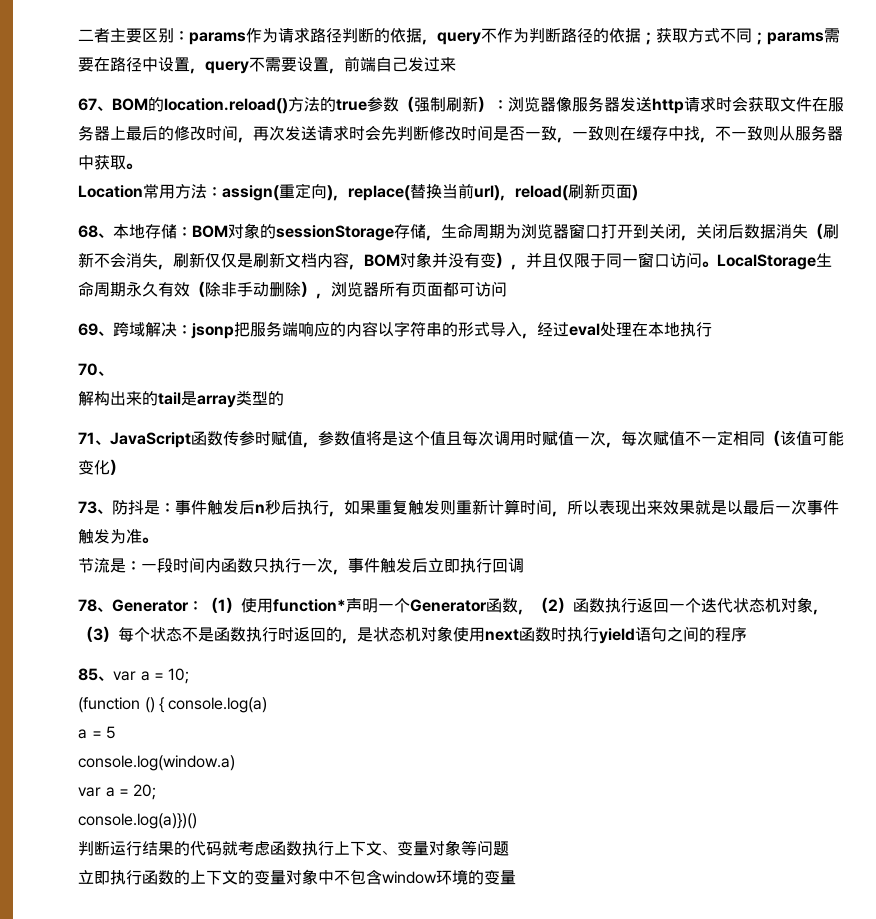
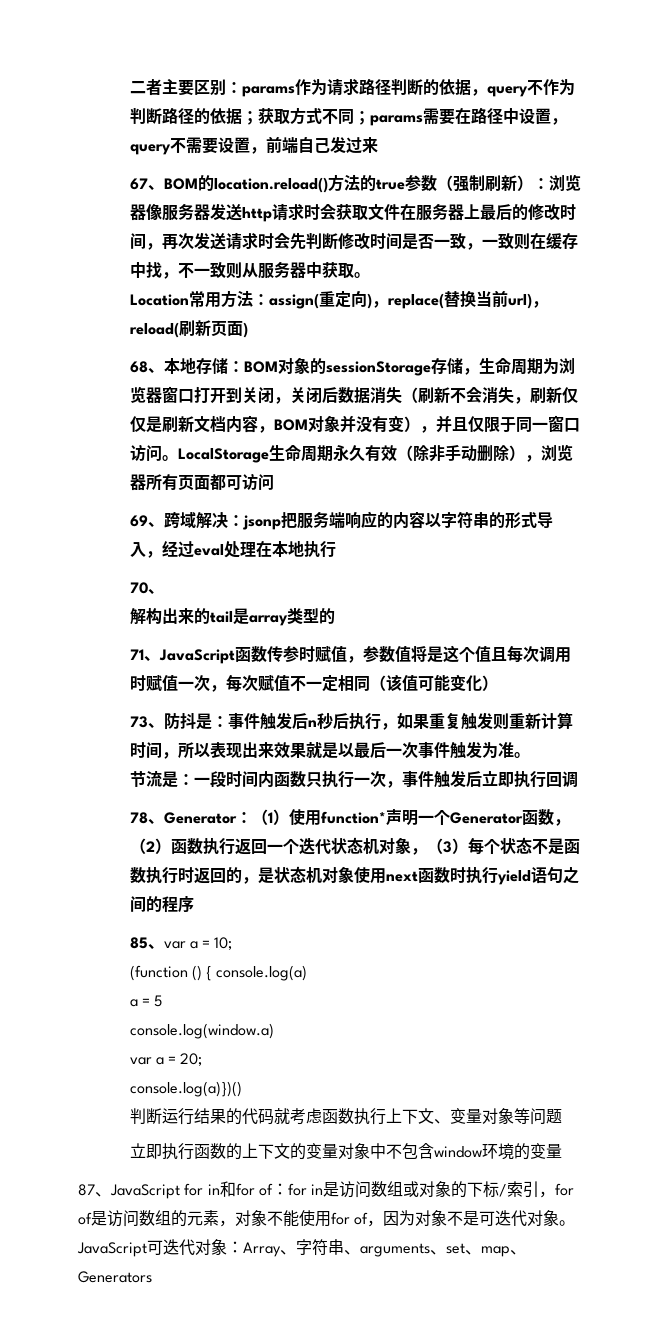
(517, 877) none -> [78,1181,575,1199] [78,1210,576,1227] [77,1239,526,1257] [78,1271,152,1283] // 87、JavaScript for in和for of：for in是访问数组或对象的下标/索引，for of是访问数组的元素，对象不能使用for of，因为对象不是可迭代对象。JavaScript可迭代对象：Array、字符串、arguments、set、map、Generators

